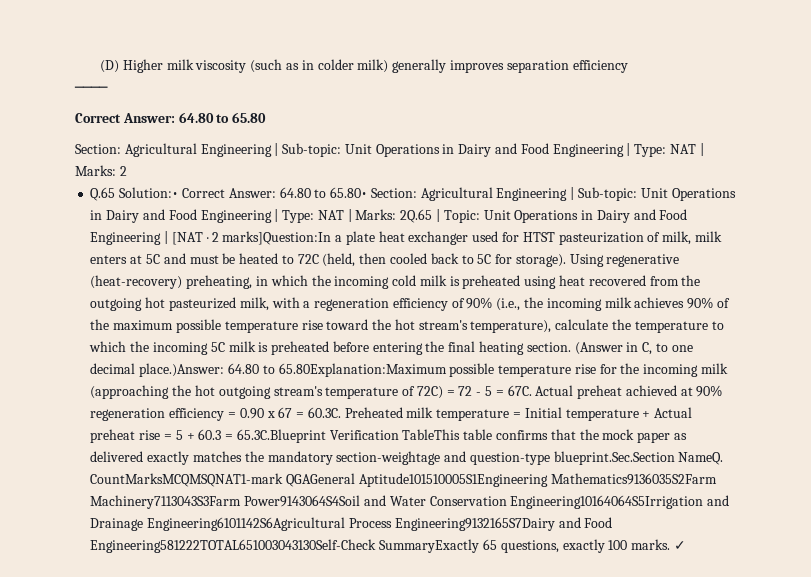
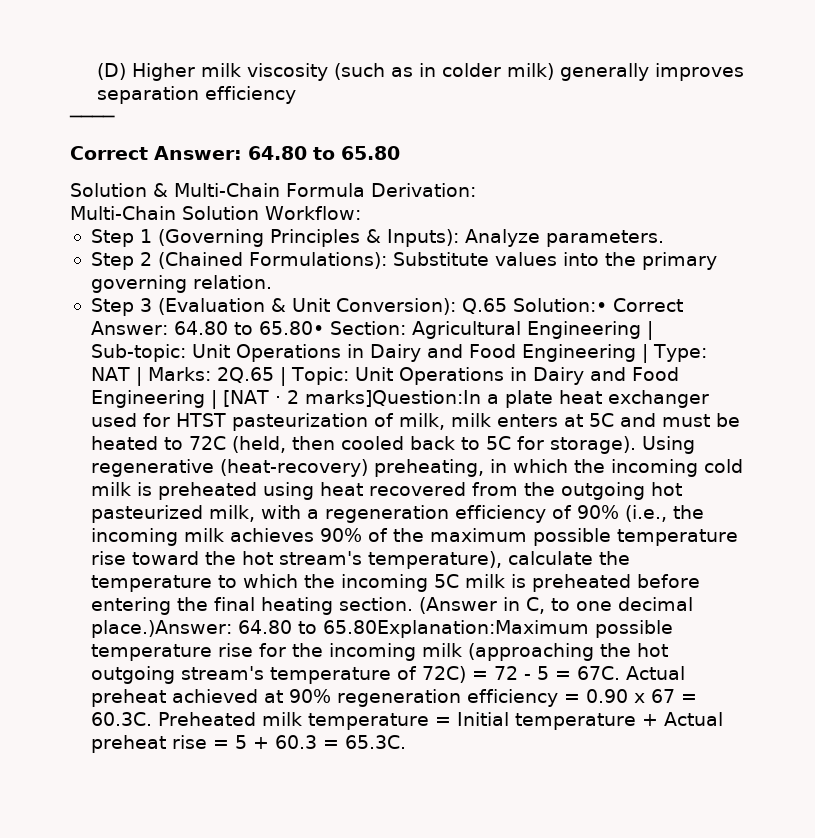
[75,143,704,157] [75,165,127,176] Section: Agricultural Engineering | Sub-topic: Unit Operations in Dairy and Food Engineering | Type: NAT | Marks: 2 // -> [70,183,476,197] [70,206,361,220] [90,229,664,247] [90,252,717,270] [90,275,272,293] [90,298,456,316] Solution & Multi-Chain Formula Derivation: // Multi-Chain Solution Workflow: // Step 1 (Governing Principles & Inputs): Analyze parameters. // Step 2 (Chained Formulations): Substitute values into the primary governing relation. // Step 3 (Evaluation & Unit Conversion):
[236,429,687,443] [90,451,724,465] [90,473,717,487] [90,495,730,509] [90,517,613,531] [90,539,686,553] 65.3C.Blueprint Verification TableThis table confirms that the mock paper as delivered exactly matches the mandatory section-weightage and question-type blueprint.Sec.Section NameQ. CountMarksMCQMSQNAT1-mark QGAGeneral Aptitude101510005S1Engineering Mathematics9136035S2Farm Machinery7113043S3Farm Power9143064S4Soil and Water Conservation Engineering10164064S5Irrigation and Drainage Engineering6101142S6Agricultural Process Engineering9132165S7Dairy and Food Engineering581222TOTAL651003043130Self-Check SummaryExactly 65 questions, exactly 100 marks. ✓ -> [344,735,406,749] 65.3C.

